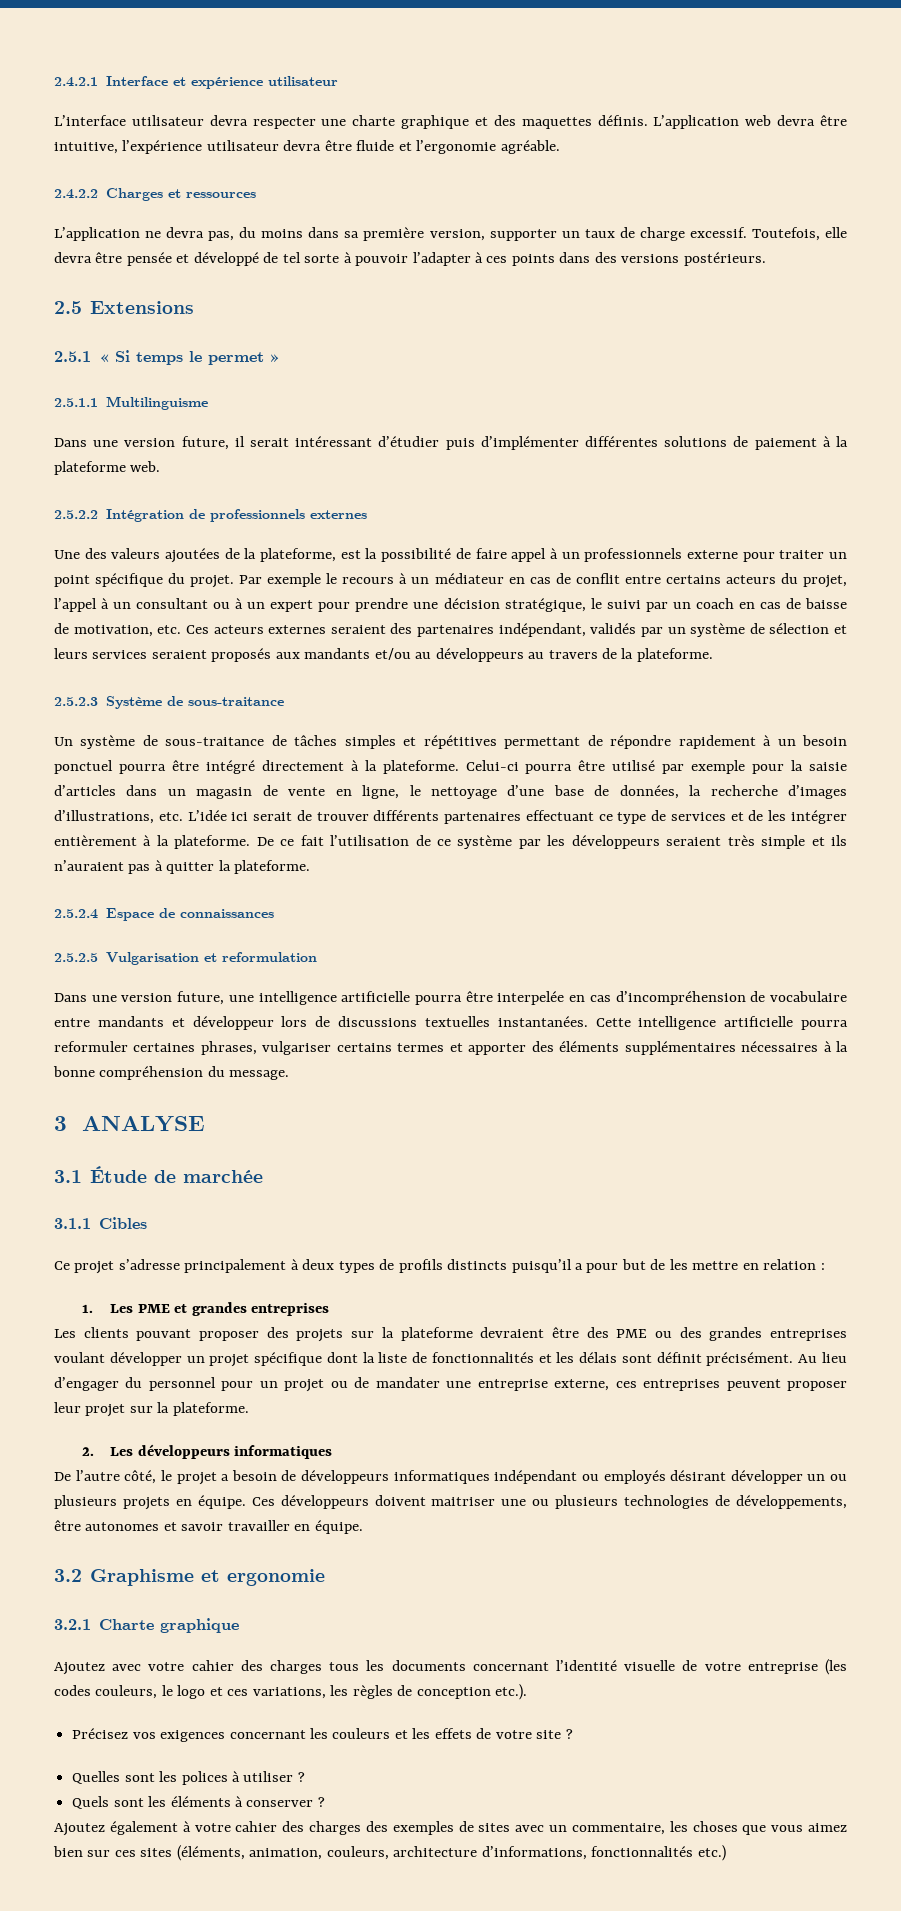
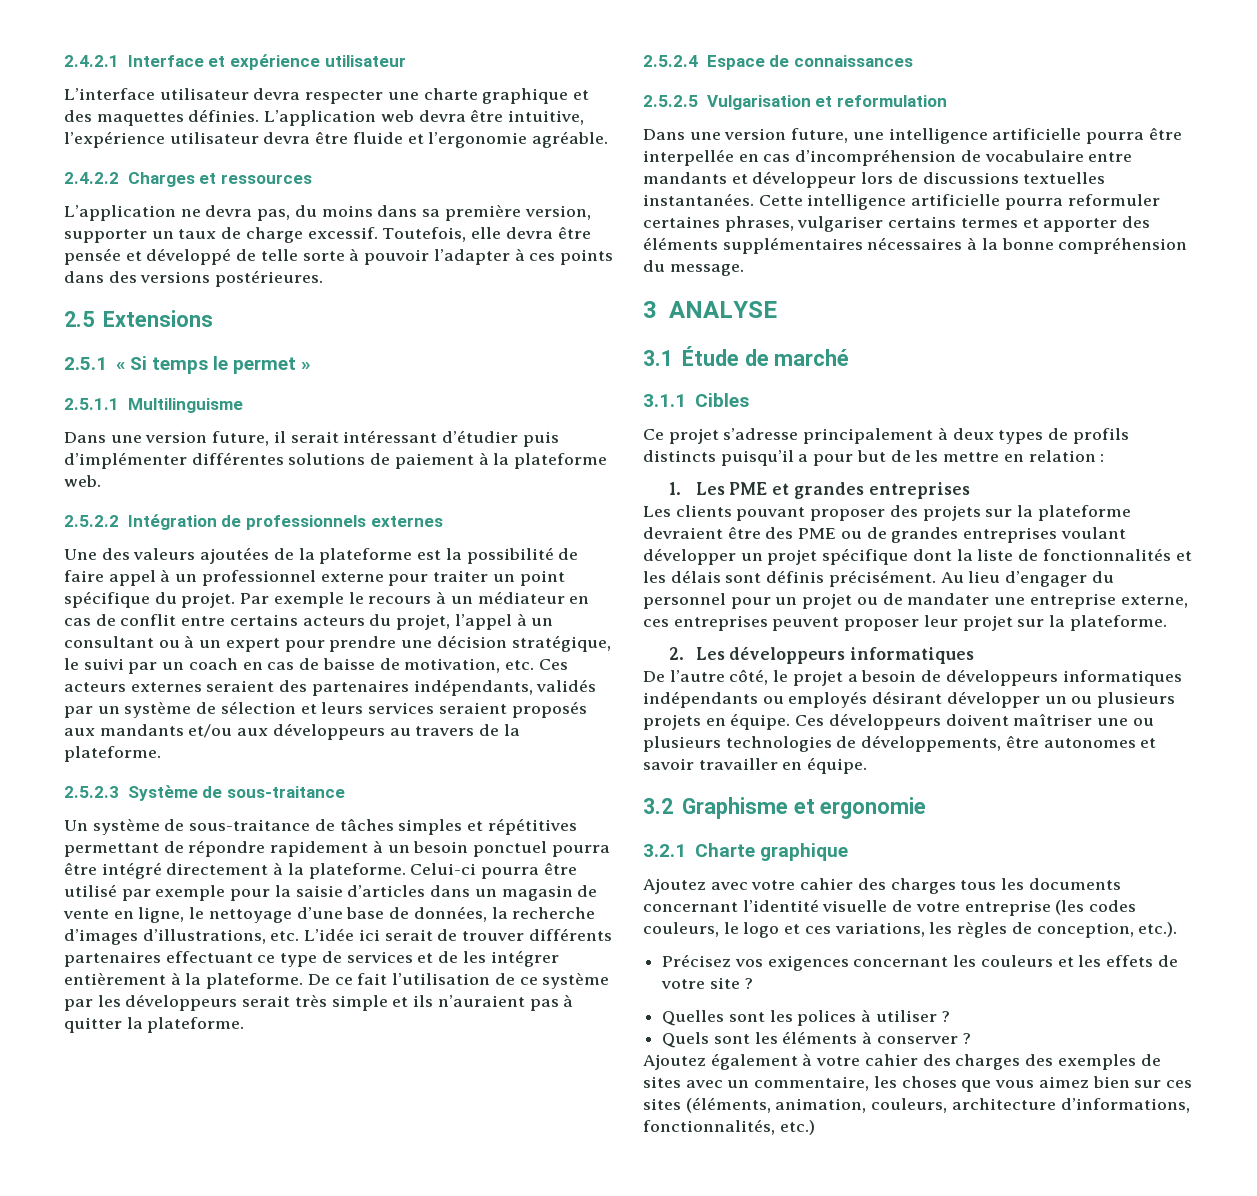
[597,115,648,126] définis. -> [188,109,260,122] définies.
[282,252,301,263] tel -> [260,249,298,261] telle
[683,252,766,266] postérieurs. -> [215,270,324,287] postérieures.
[260,548,337,562] plateforme, -> [319,548,413,564] plateforme
[584,548,683,562] professionnels -> [201,570,316,586] professionnel
[498,623,586,637] indépendant, -> [413,679,533,696] indépendants,
[415,652,432,659] au -> [237,728,269,736] aux
[666,837,722,846] seraient -> [242,995,291,1007] serait
[497,991,565,1005] interpelée -> [643,149,734,166] interpellée
[183,1170,264,1183] marchée -> [774,349,850,366] marché
[679,1327,702,1338] des -> [866,527,887,539] de
[656,1352,702,1363] définit -> [766,570,825,583] définis
[494,1470,578,1484] indépendant -> [643,691,758,708] indépendants
[431,1497,496,1506] maitriser -> [1013,714,1093,726] maîtriser
[416,1687,491,1699] conception -> [1036,922,1134,938] conception,
[591,1846,694,1857] fonctionnalités -> [643,1119,775,1135] fonctionnalités,

